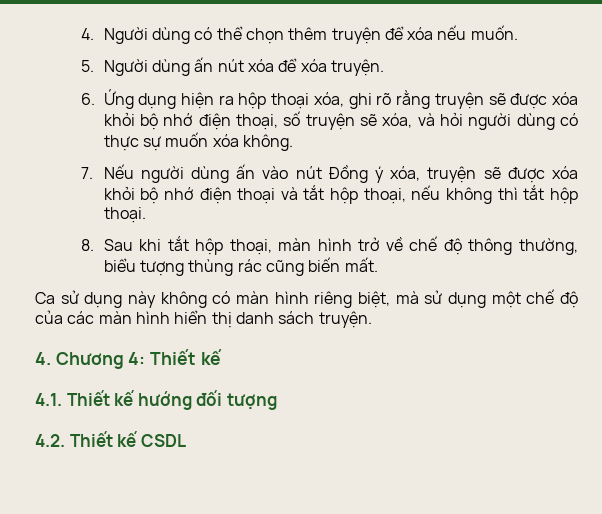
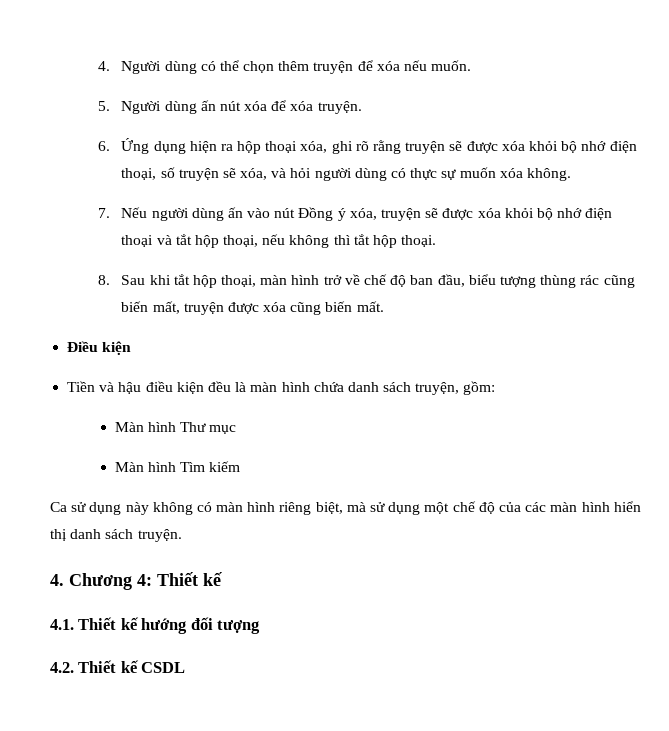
[468,238,579,255] thông thường, -> [410,274,465,287] ban đầu,
[344,257,378,272] mất. -> [152,301,384,315] [67,341,132,355] [67,381,496,395] [114,422,237,434] [114,461,241,472] mất, truyện được xóa cũng biến mất. // Điều kiện // Tiền và hậu điều kiện đều là màn hình chứa danh sách truyện, gồm: // Màn hình Thư mục // Màn hình Tìm kiếm

